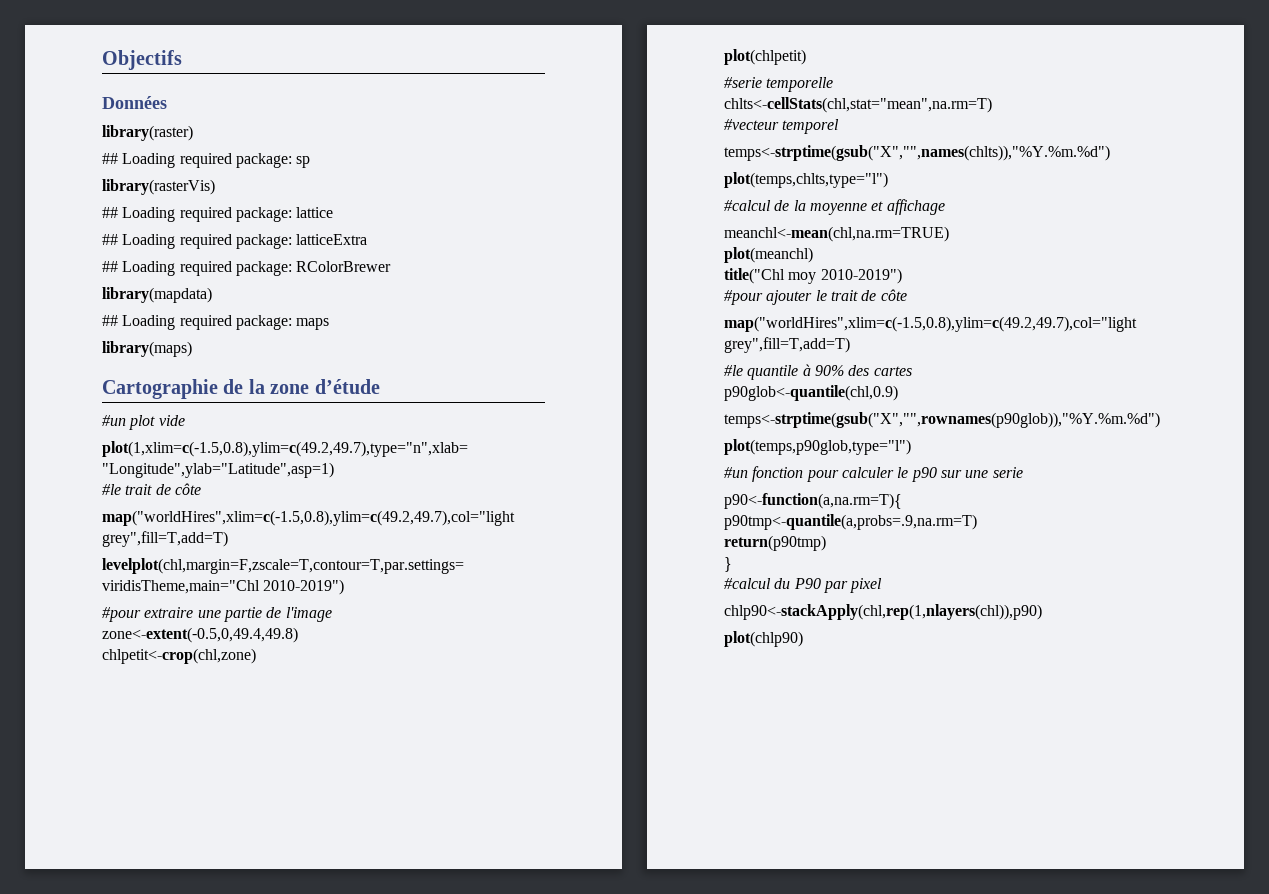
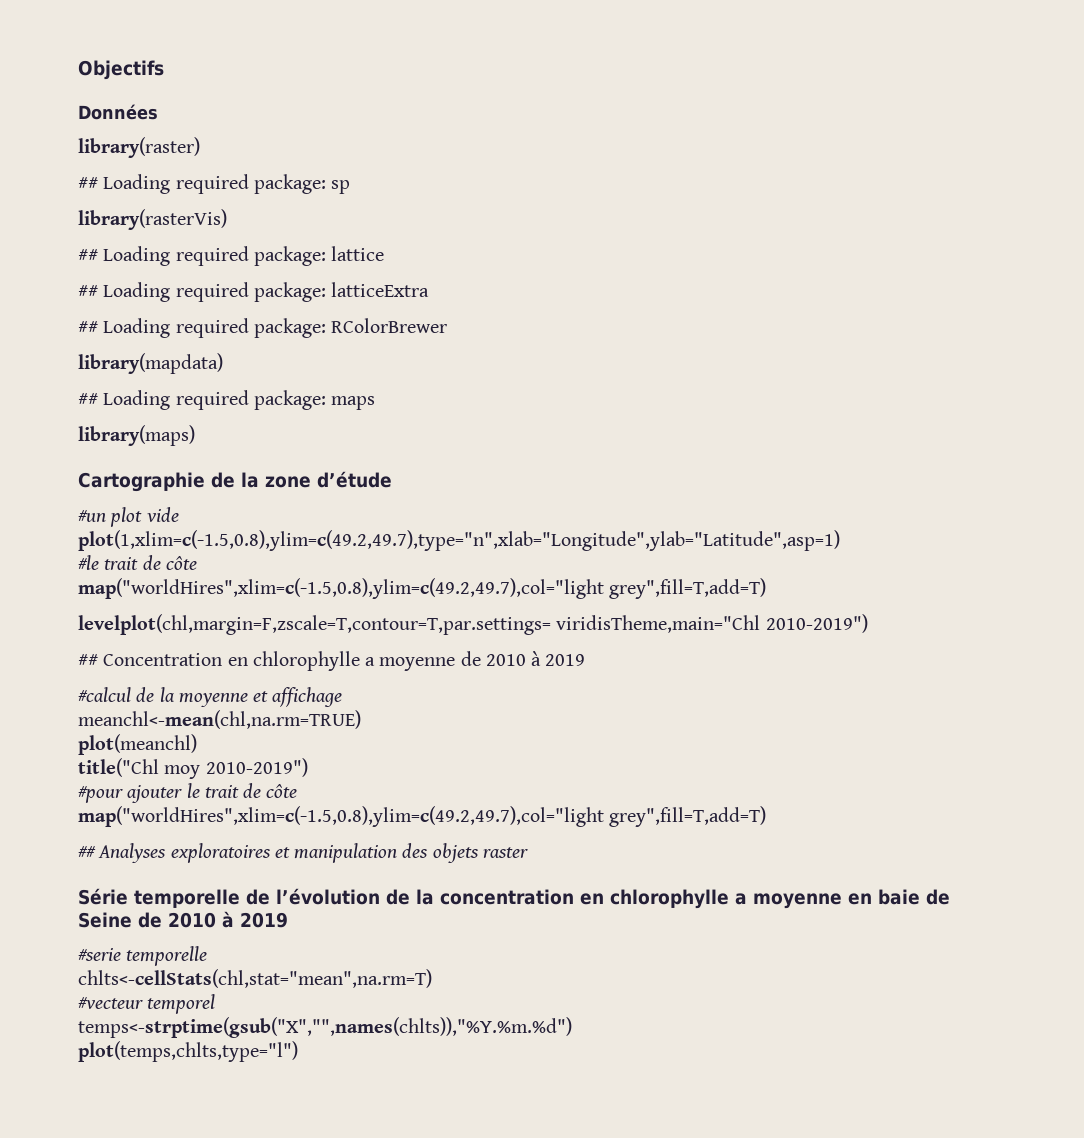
[102,607,332,622] [102,627,298,643] [102,648,256,664] [724,49,806,65] [724,77,834,92] [724,97,992,113] [724,119,840,134] [724,145,1110,161] [724,172,888,188] #pour extraire une partie de l'image // zone<-extent(-0.5,0,49.4,49.8) // chlpetit<-crop(chl,zone) // plot(chlpetit) // #serie temporelle // chlts<-cellStats(chl,stat="mean",na.rm=T) // #vecteur temporel // temps<-strptime(gsub("X","",names(chlts)),"%Y.%m.%d") // plot(temps,chlts,type="l") -> [78,651,586,671] ## Concentration en chlorophylle a moyenne de 2010 à 2019
[724,364,912,380] [724,385,898,401] [724,412,1160,428] [724,439,911,455] [724,466,1023,482] [724,493,902,509] [724,514,977,530] [724,535,826,551] [724,557,732,572] [724,578,883,593] [724,604,1042,620] [724,631,803,647] #le quantile à 90% des cartes // p90glob<-quantile(chl,0.9) // temps<-strptime(gsub("X","",rownames(p90glob)),"%Y.%m.%d") // plot(temps,p90glob,type="l") // #un fonction pour calculer le p90 sur une serie // p90<-function(a,na.rm=T){ // p90tmp<-quantile(a,probs=.9,na.rm=T) // return(p90tmp) // } // #calcul du P90 par pixel // chlp90<-stackApply(chl,rep(1,nlayers(chl)),p90) // plot(chlp90) -> [78,843,528,863] [78,888,950,909] [78,911,288,928] [78,946,208,966] [78,969,432,988] [78,994,216,1014] [78,1017,572,1038] [78,1041,298,1062] ## Analyses exploratoires et manipulation des objets raster // Série temporelle de l’évolution de la concentration en chlorophylle a moyenne en baie de Seine de 2010 à 2019 // #serie temporelle // chlts<-cellStats(chl,stat="mean",na.rm=T) // #vecteur temporel // temps<-strptime(gsub("X","",names(chlts)),"%Y.%m.%d") // plot(temps,chlts,type="l")

